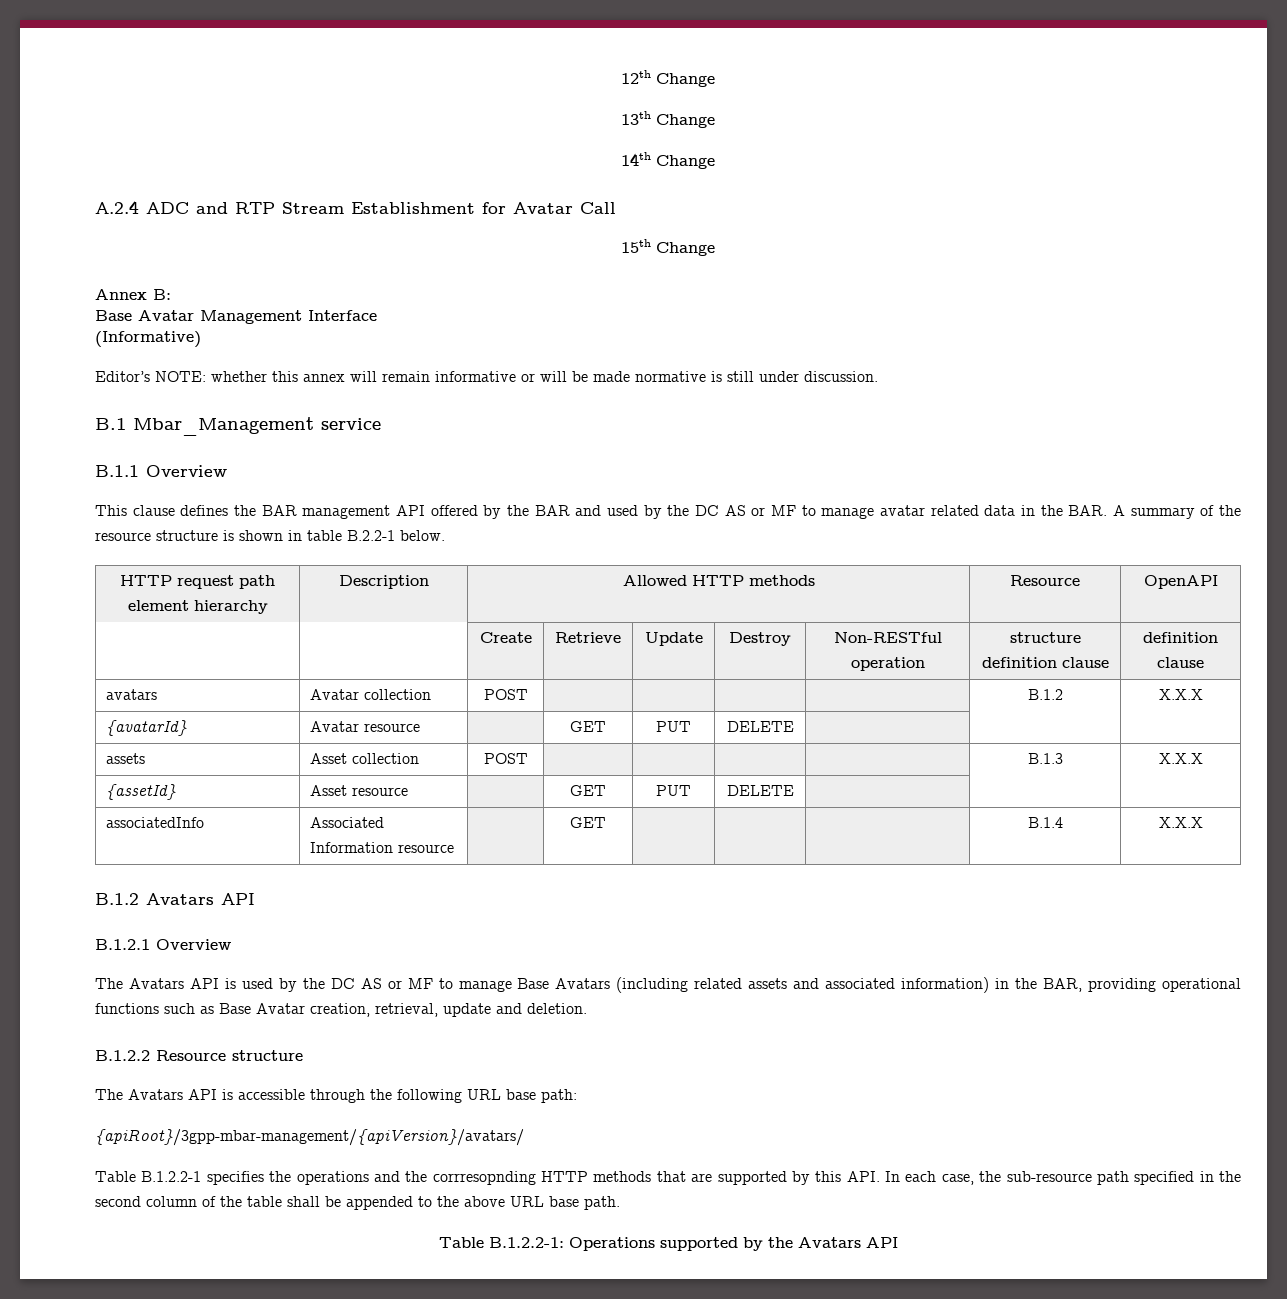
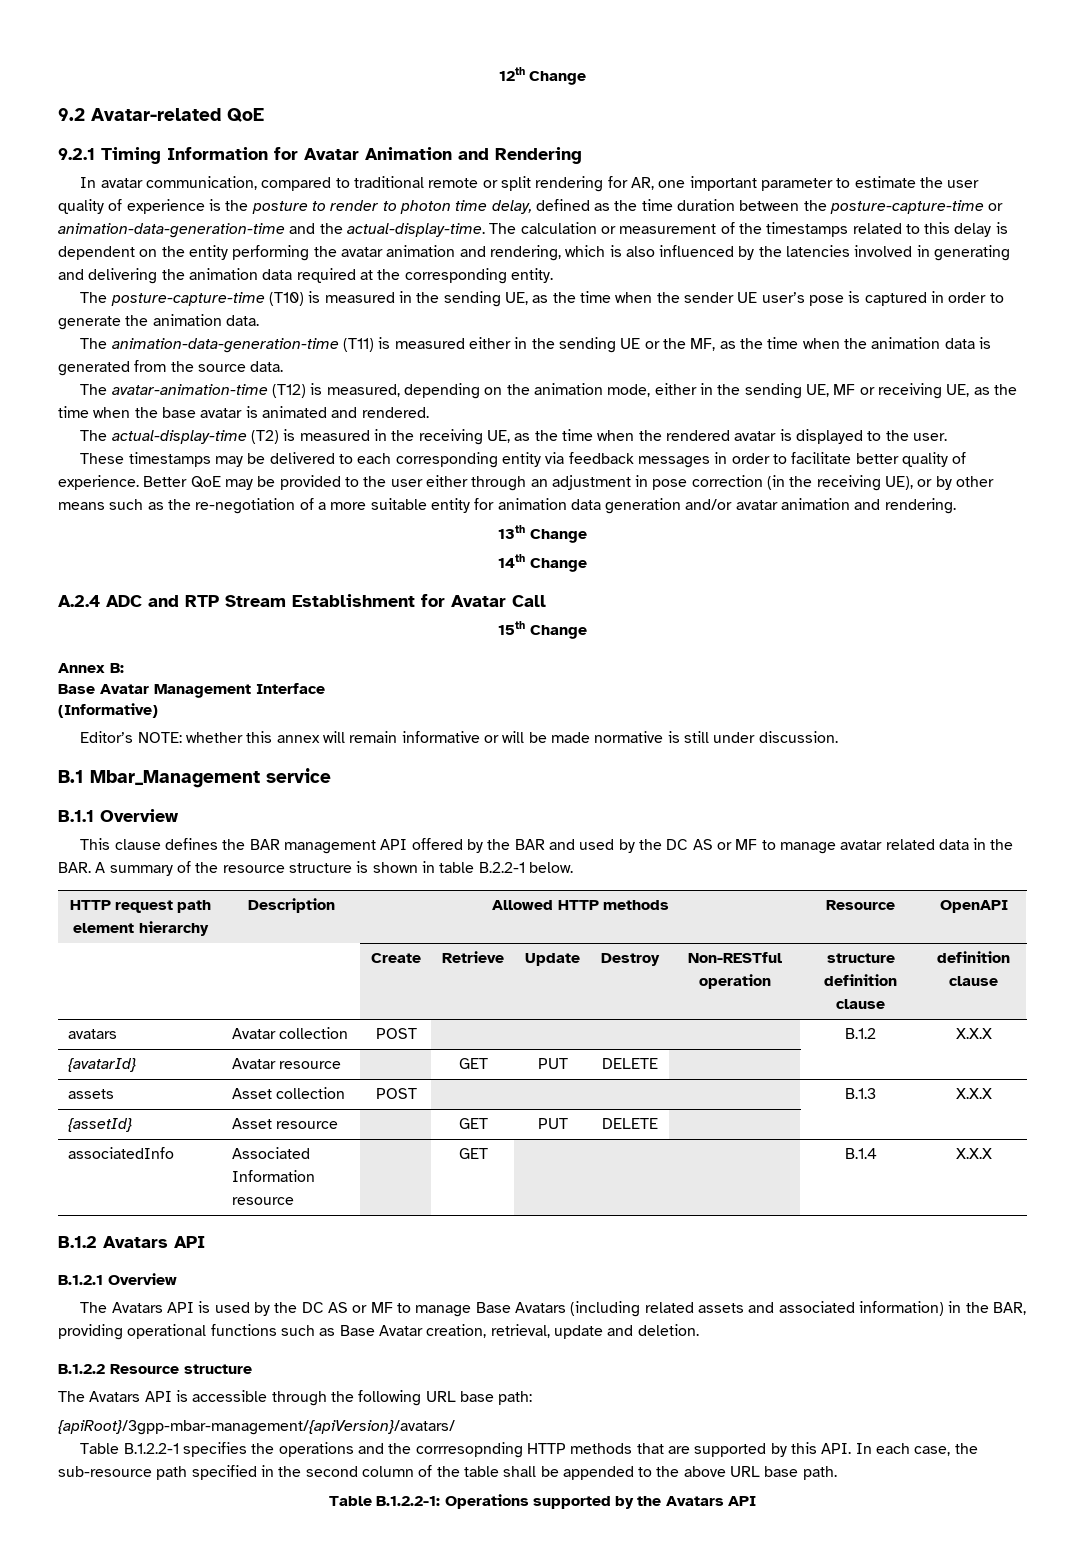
(715, 80) none -> [58,108,264,122] [58,147,582,164] [80,176,980,192] [58,199,1004,214] [58,222,1008,238] [58,245,1011,261] [58,268,553,284] [80,291,1004,307] [58,314,259,330] [80,337,991,353] [58,360,284,376] [80,383,1017,399] [58,406,429,418] [80,429,947,445] [80,452,967,468] [58,475,995,491] [58,498,956,514] // 9.2 Avatar-related QoE // 9.2.1 Timing Information for Avatar Animation and Rendering // In avatar communication, compared to traditional remote or split rendering for AR, one important parameter to estimate the user quality of experience is the posture to render to photon time delay, defined as the time duration between the posture-capture-time or animation-data-generation-time and the actual-display-time. The calculation or measurement of the timestamps related to this delay is dependent on the entity performing the avatar animation and rendering, which is also influenced by the latencies involved in generating and delivering the animation data required at the corresponding entity. // The posture-capture-time (T10) is measured in the sending UE, as the time when the sender UE user’s pose is captured in order to generate the animation data. // The animation-data-generation-time (T11) is measured either in the sending UE or the MF, as the time when the animation data is generated from the source data. // The avatar-animation-time (T12) is measured, depending on the animation mode, either in the sending UE, MF or receiving UE, as the time when the base avatar is animated and rendered. // The actual-display-time (T2) is measured in the receiving UE, as the time when the rendered avatar is displayed to the user. // These timestamps may be delivered to each corresponding entity via feedback messages in order to facilitate better quality of experience. Better QoE may be provided to the user either through an adjustment in pose correction (in the receiving UE), or by other means such as the re-negotiation of a more suitable entity for animation data generation and/or avatar animation and rendering.

